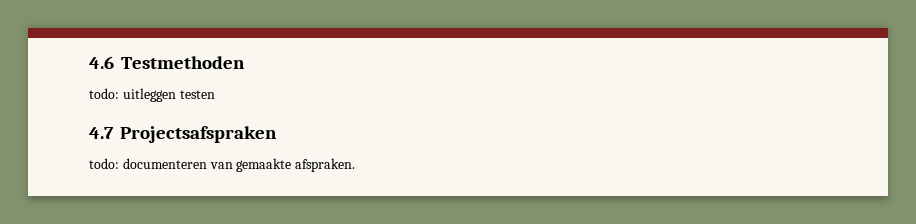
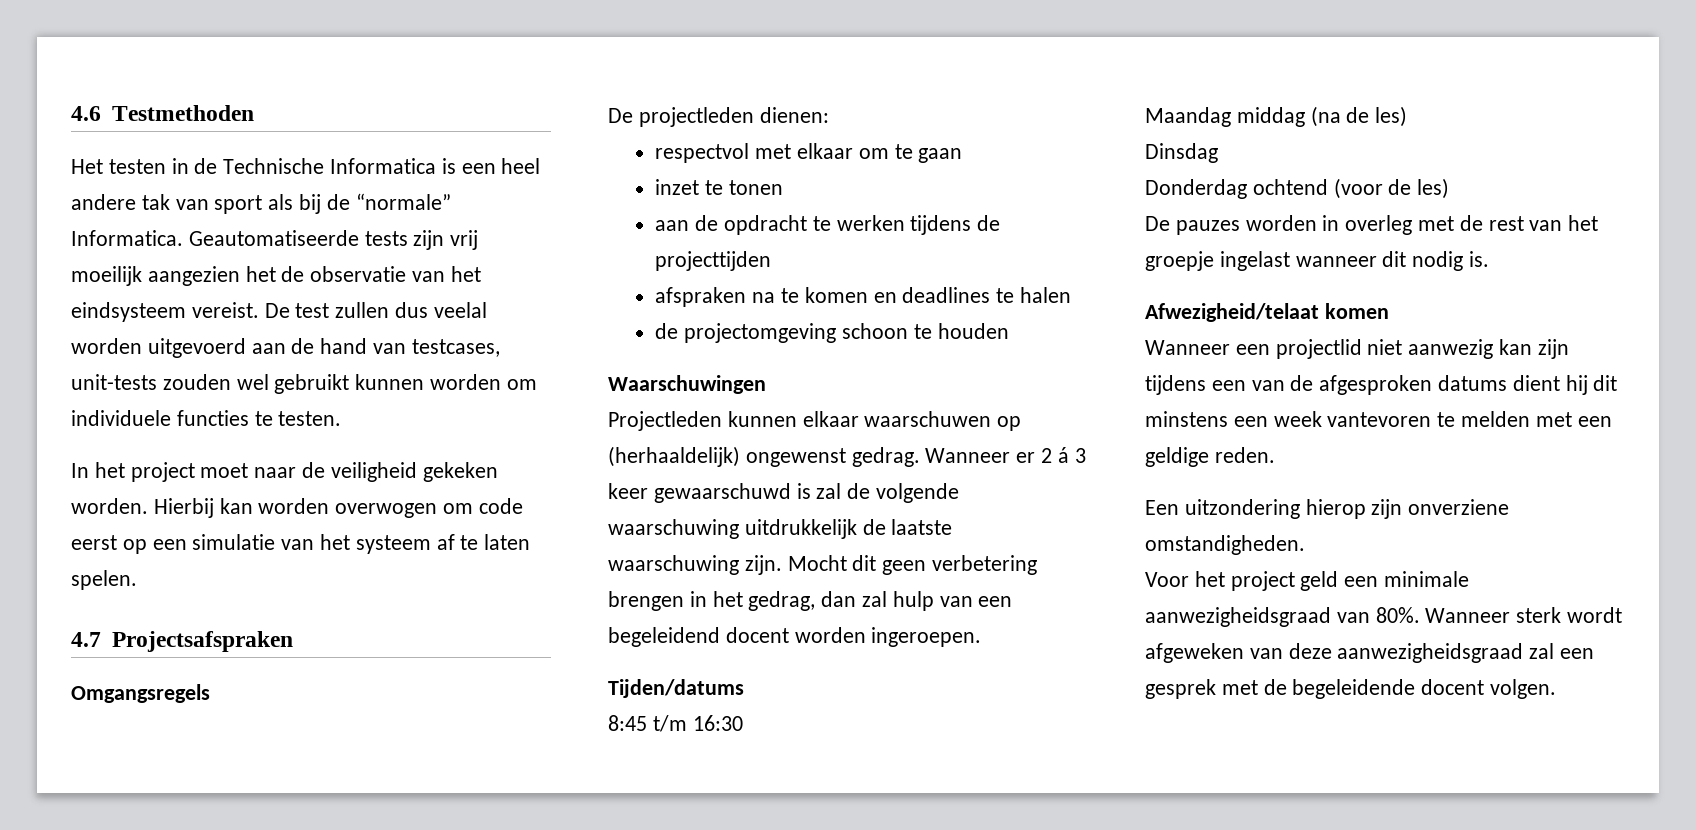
[89,88,176,102] todo: uitleggen -> [71,159,103,174] Het
[89,126,277,143] [89,158,356,172] // 4.7 Projectsafspraken // todo: documenteren van gemaakte afspraken. -> [171,158,541,174] [71,193,451,214] [71,230,479,250] [71,266,481,286] [71,302,487,322] [71,338,500,358] [71,374,537,394] [71,410,342,426] [71,462,498,482] [71,498,523,518] [71,534,531,554] [71,570,137,590] [71,631,293,652] [71,684,210,703] [608,107,829,127] [655,143,963,163] [655,179,783,195] [655,215,1001,235] [655,251,772,271] [655,287,1071,307] [655,323,1009,343] [608,375,766,394] [608,411,1022,431] [608,446,1086,467] [608,483,960,503] [608,519,953,539] [608,555,1038,575] [608,591,1013,611] [608,627,982,647] [608,679,744,698] [608,715,743,732] [1145,106,1408,127] [1145,143,1218,163] [1145,178,1450,199] [1145,215,1599,235] [1145,251,1490,271] [1145,303,1389,322] [1145,339,1569,359] [1145,375,1618,395] [1145,411,1612,427] [1145,447,1275,467] [1145,499,1510,519] [1145,535,1305,555] [1145,571,1470,591] [1145,607,1623,627] [1145,643,1595,663] [1145,679,1557,699] in de Technische Informatica is een heel andere tak van sport als bij de “normale” Informatica. Geautomatiseerde tests zijn vrij moeilijk aangezien het de observatie van het eindsysteem vereist. De test zullen dus veelal worden uitgevoerd aan de hand van testcases, unit-tests zouden wel gebruikt kunnen worden om individuele functies te testen. // In het project moet naar de veiligheid gekeken worden. Hierbij kan worden overwogen om code eerst op een simulatie van het systeem af te laten spelen. // 4.7 Projectsafspraken // Omgangsregels // De projectleden dienen: // respectvol met elkaar om te gaan // inzet te tonen // aan de opdracht te werken tijdens de projecttijden // afspraken na te komen en deadlines te halen // de projectomgeving schoon te houden // Waarschuwingen // Projectleden kunnen elkaar waarschuwen op (herhaaldelijk) ongewenst gedrag. Wanneer er 2 á 3 keer gewaarschuwd is zal de volgende waarschuwing uitdrukkelijk de laatste waarschuwing zijn. Mocht dit geen verbetering brengen in het gedrag, dan zal hulp van een begeleidend docent worden ingeroepen. // Tijden/datums // 8:45 t/m 16:30 // Maandag middag (na de les) // Dinsdag // Donderdag ochtend (voor de les) // De pauzes worden in overleg met de rest van het groepje ingelast wanneer dit nodig is. // Afwezigheid/telaat komen // Wanneer een projectlid niet aanwezig kan zijn tijdens een van de afgesproken datums dient hij dit minstens een week vantevoren te melden met een geldige reden. // Een uitzondering hierop zijn onverziene omstandigheden. // Voor het project geld een minimale aanwezigheidsgraad van 80%. Wanneer sterk wordt afgeweken van deze aanwezigheidsgraad zal een gesprek met de begeleidende docent volgen.

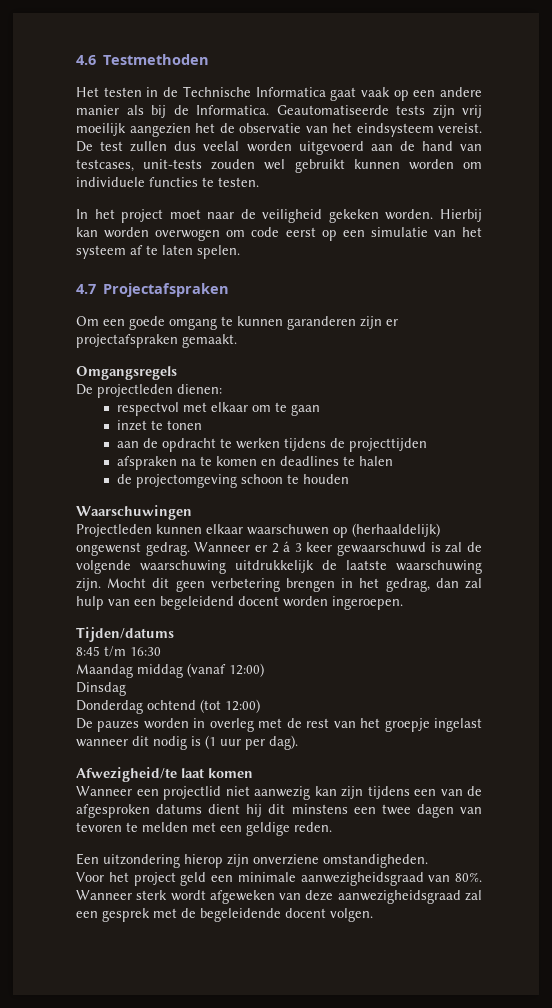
[441,158,541,174] [71,194,263,214] is een heel andere tak van sport -> [330,87,482,101] [76,105,119,115] gaat vaak op een andere manier
[355,193,451,210] “normale” -> (189, 110) none
[111,631,293,652] Projectsafspraken -> [103,283,230,297] [76,316,398,330] [76,334,237,348] Projectafspraken // Om een goede omgang te kunnen garanderen zijn er projectafspraken gemaakt.
[1310,106,1408,127] (na de les) -> [187,663,264,677] (vanaf 12:00)
[1333,178,1450,199] (voor de les) -> [200,699,260,713] (tot 12:00)
[1469,251,1490,267] [1145,303,1319,322] is. // Afwezigheid/telaat -> [191,735,298,750] [76,767,204,782] is (1 uur per dag). // Afwezigheid/te laat
[1273,411,1432,427] week vantevoren -> [381,804,482,818] [76,822,122,832] twee dagen van tevoren

